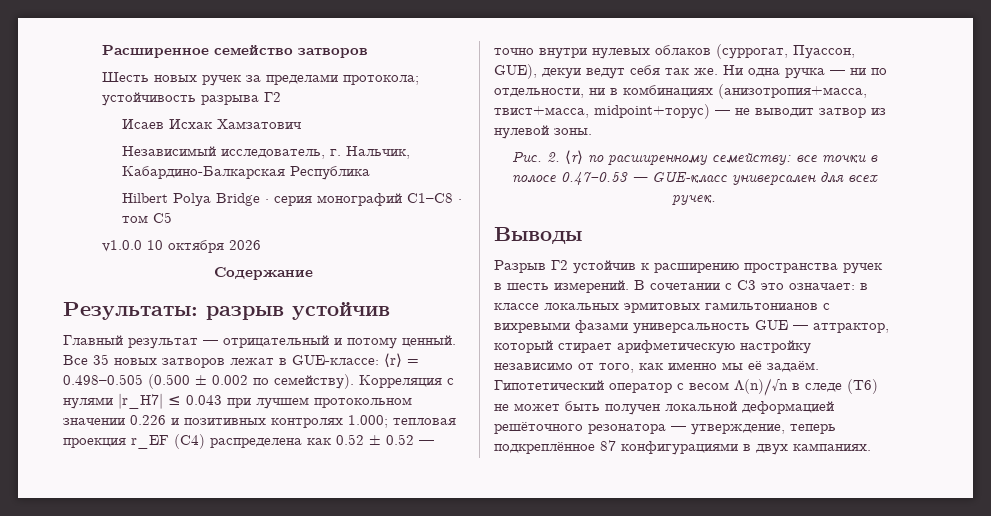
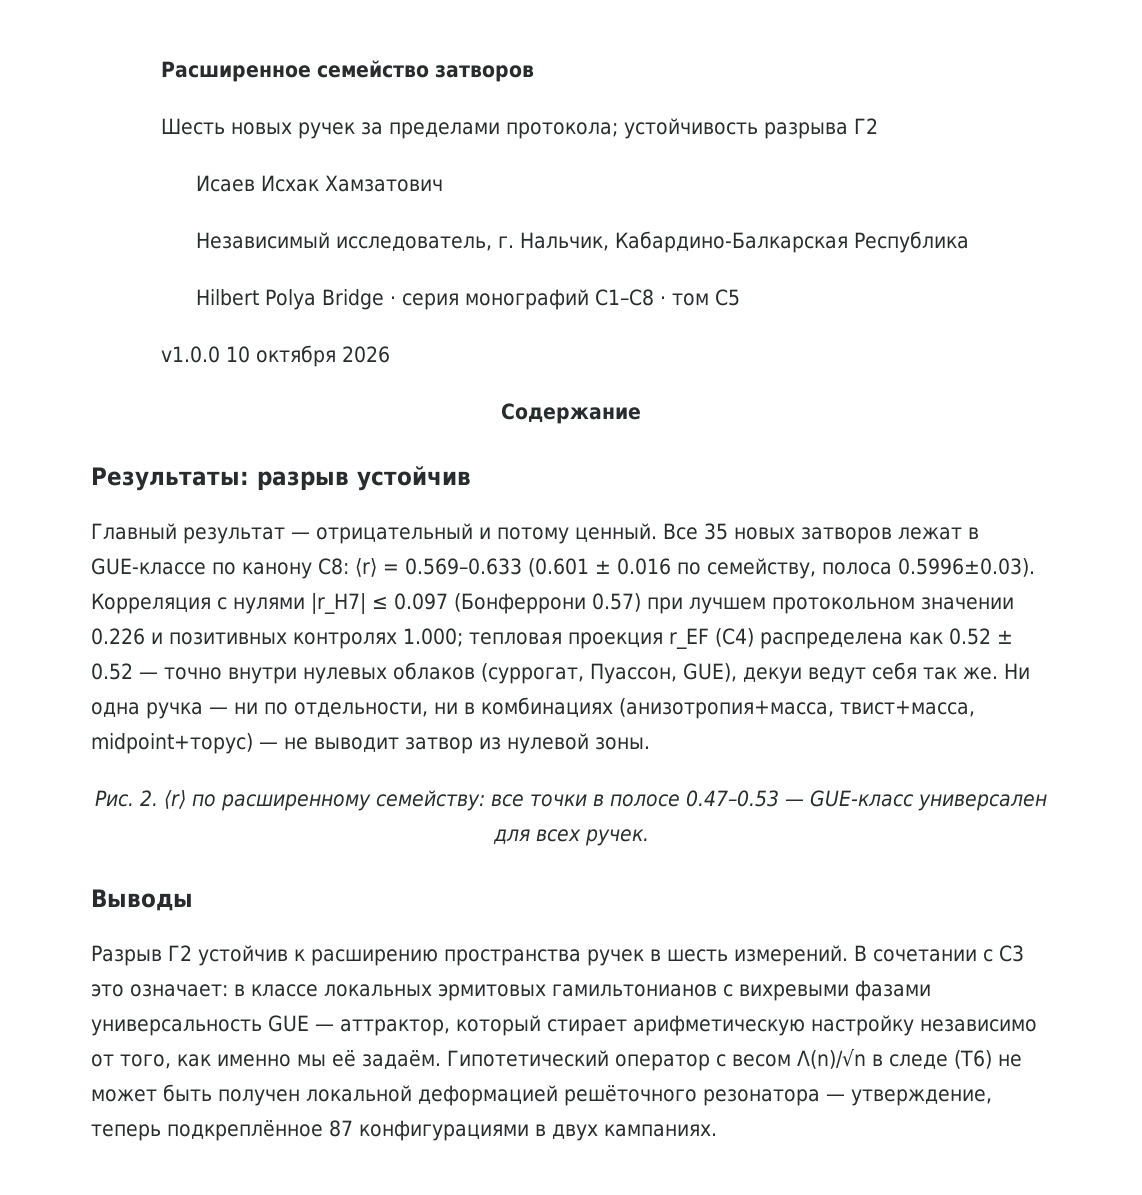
[292,353,419,367] [63,374,354,389] GUE-классе: ⟨r⟩ = 0.498–0.505 (0.500 ± 0.002 по семейству). -> [91,558,1035,579] GUE-классе по канону C8: ⟨r⟩ = 0.569–0.633 (0.601 ± 0.016 по семейству, полоса 0.5996±0.03).
[186,395,222,405] 0.043 -> [394,593,641,614] 0.097 (Бонферрони 0.57)

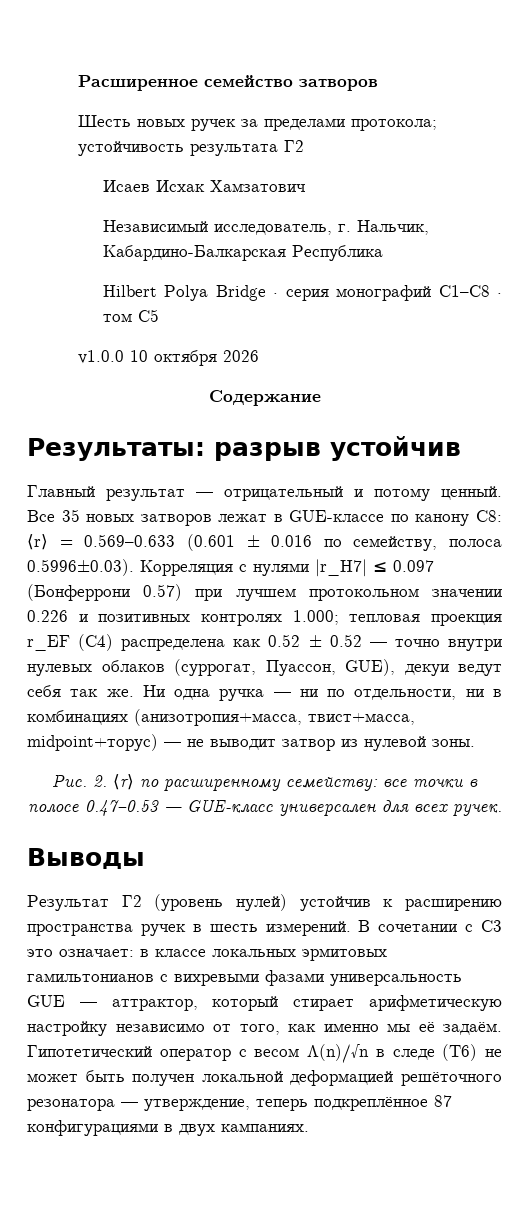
[763,122,848,139] разрыва -> [189,144,278,156] результата
[91,945,192,966] Разрыв Г2 -> [27,894,287,911] Результат Г2 (уровень нулей)

